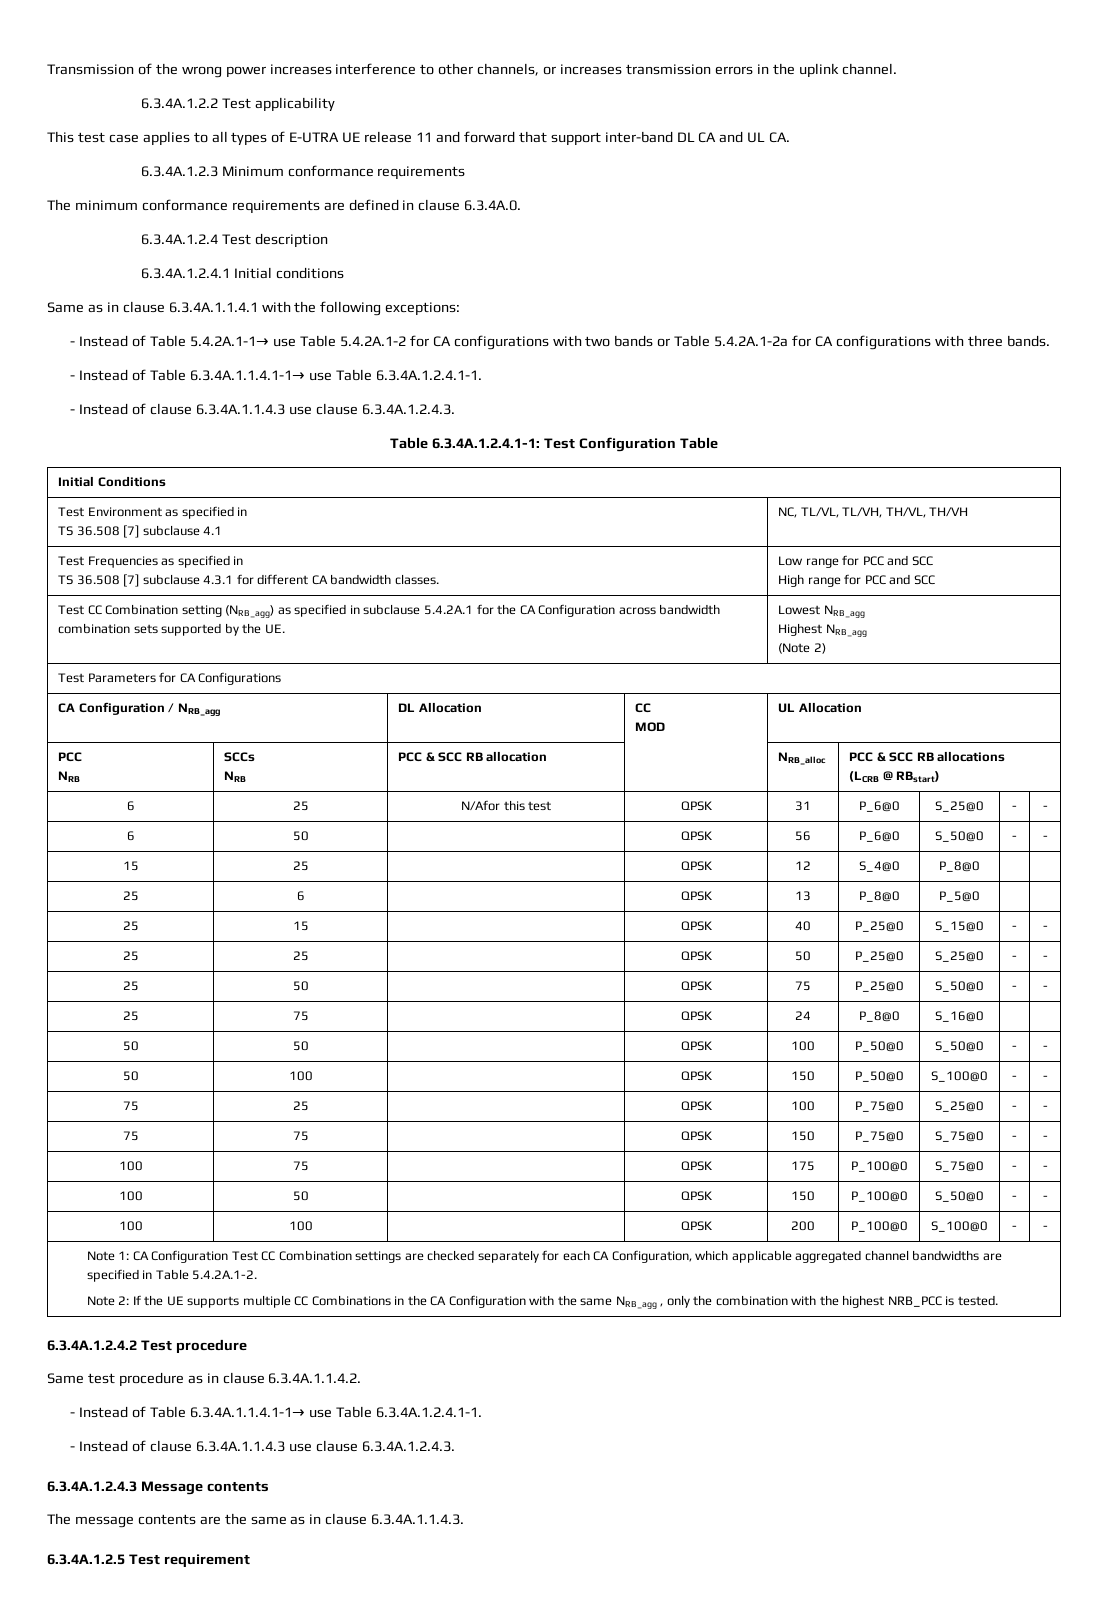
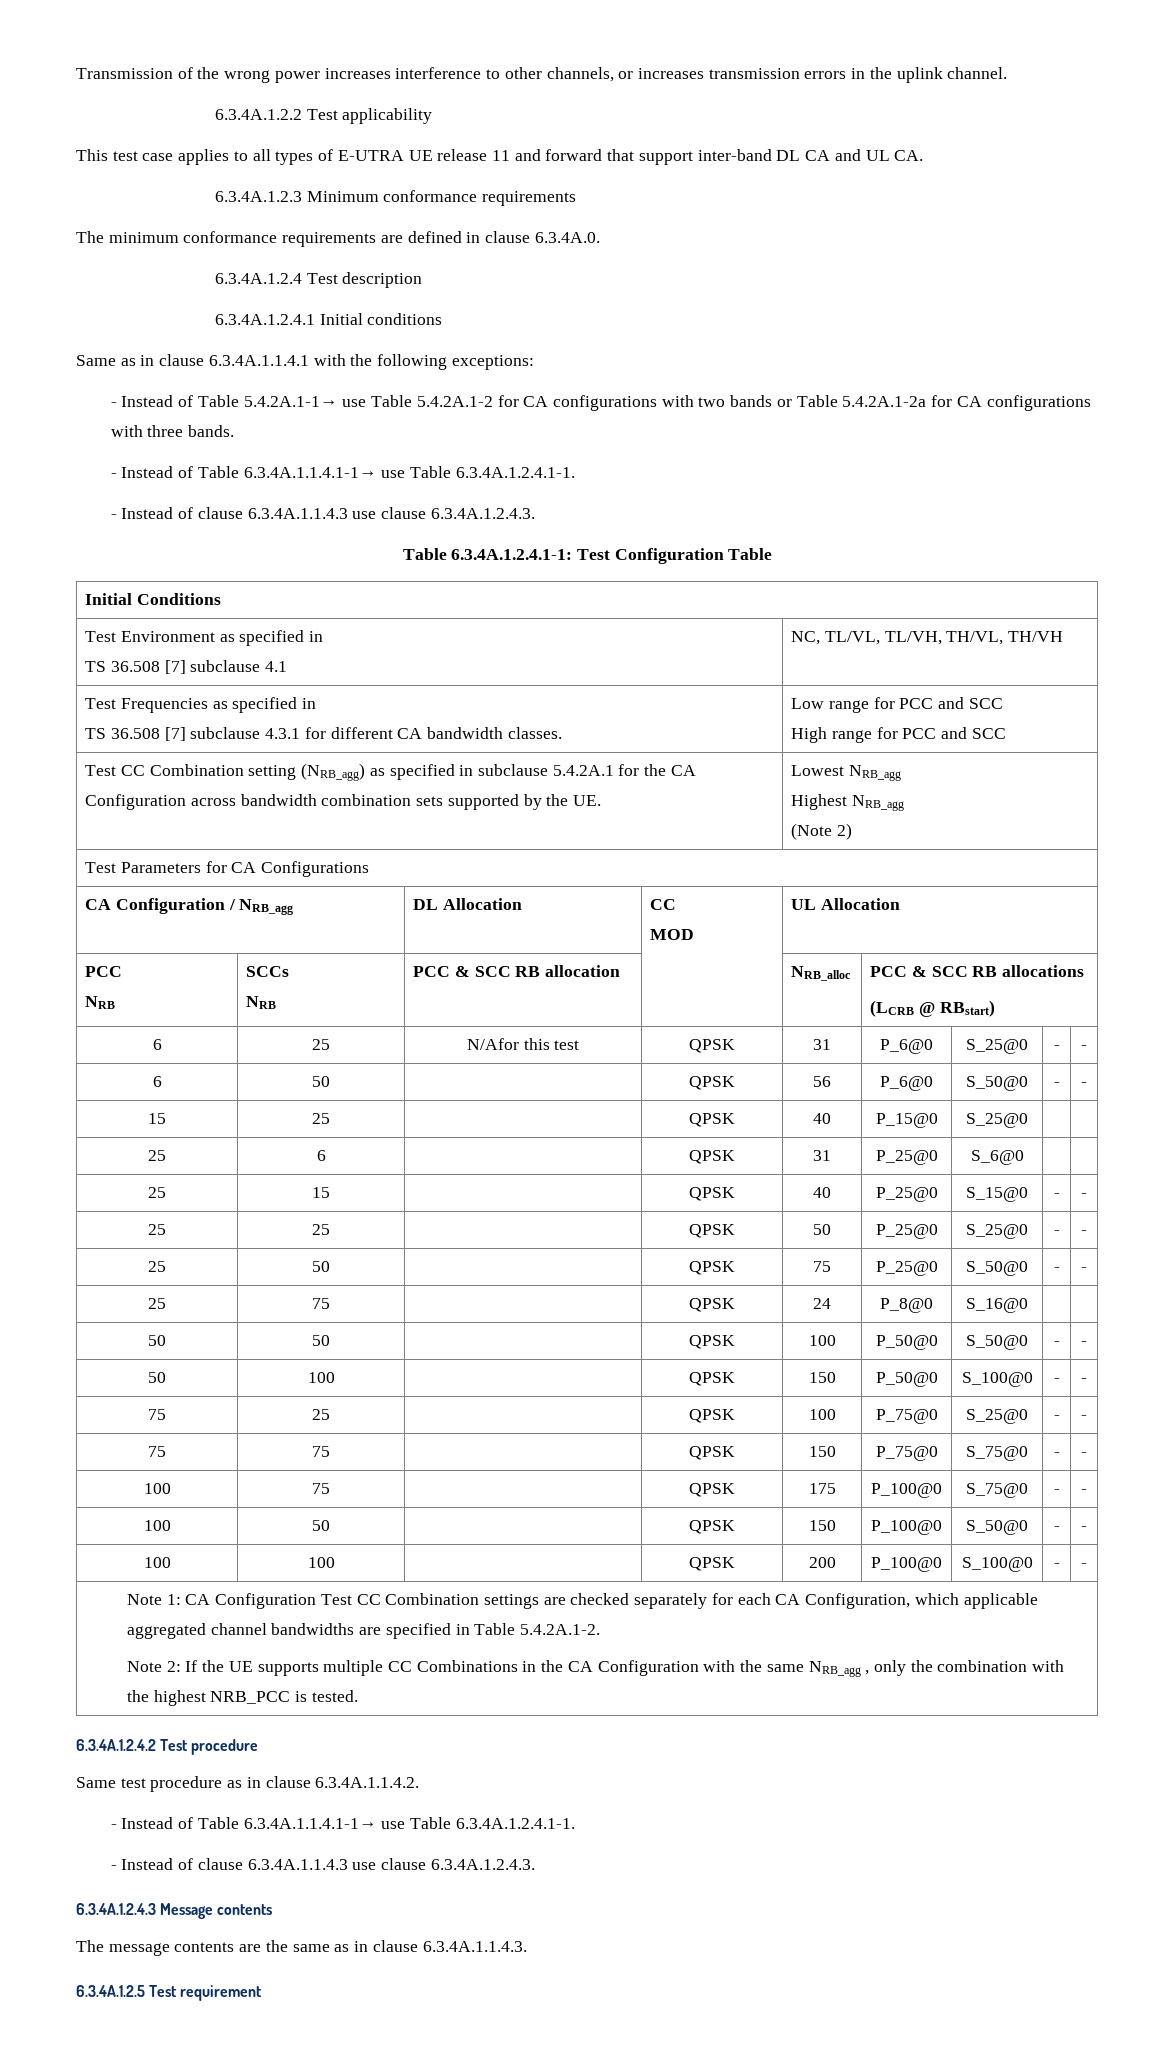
[795,861,811,870] [858,861,900,872] [939,861,980,872] 12 | S_4@0 | P_8@0 -> [813,1113,831,1124] [875,1113,938,1128] [966,1113,1028,1128] 40 | P_15@0 | S_25@0
[795,891,811,901] [858,891,900,902] [939,891,980,902] 13 | P_8@0 | P_5@0 -> [813,1150,831,1161] [875,1150,938,1165] [970,1150,1024,1165] 31 | P_25@0 | S_6@0

